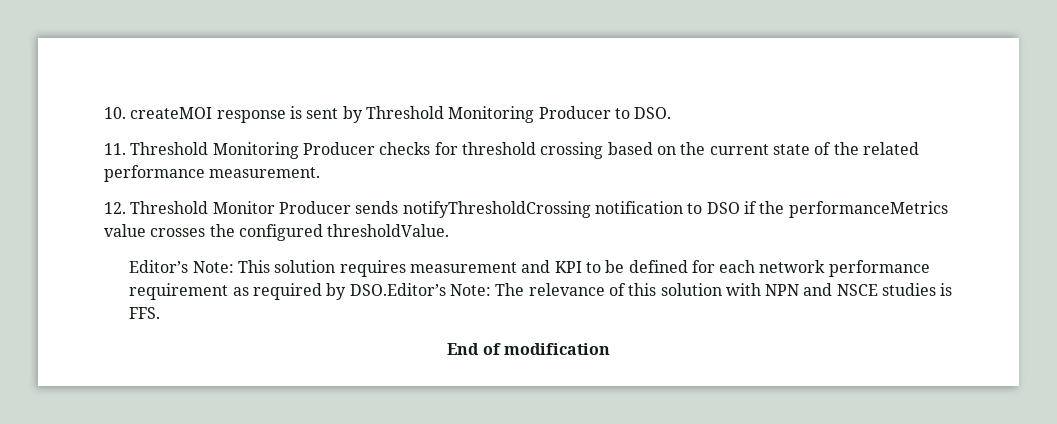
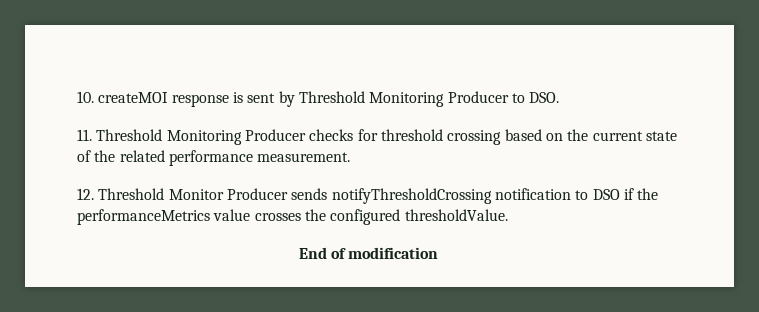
[129,260,930,277] [129,283,953,300] [129,307,161,319] // Editor’s Note: This solution requires measurement and KPI to be defined for each network performance requirement as required by DSO.Editor’s Note: The relevance of this solution with NPN and NSCE studies is FFS. -> (508, 215) none

